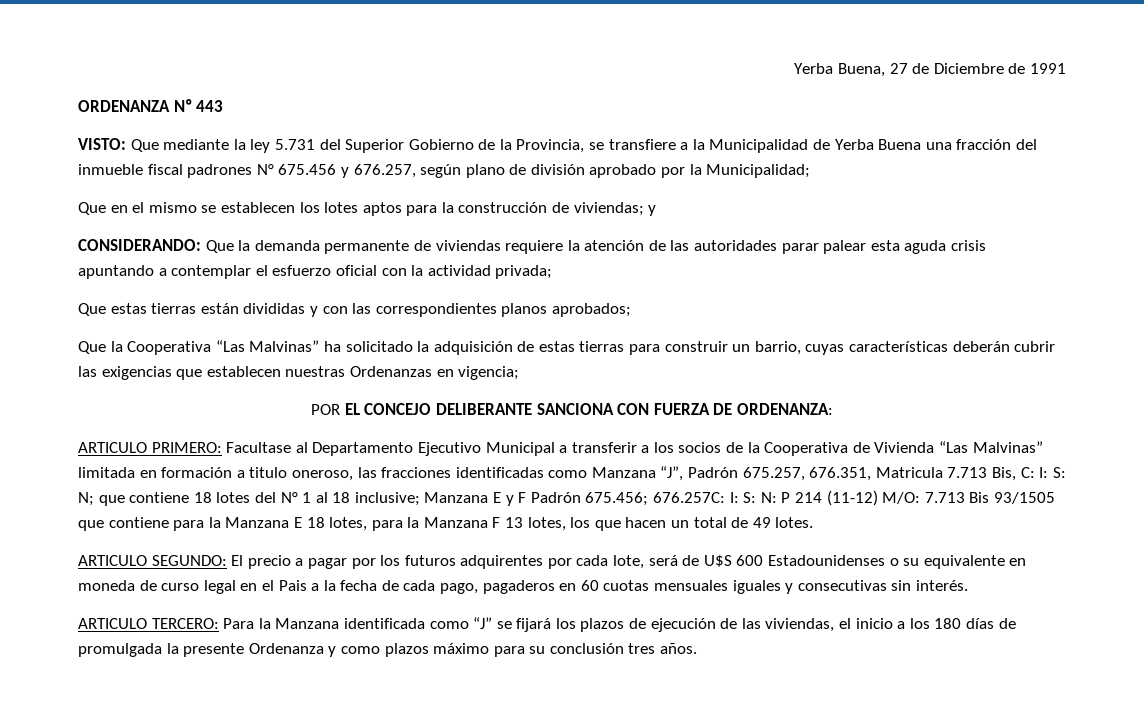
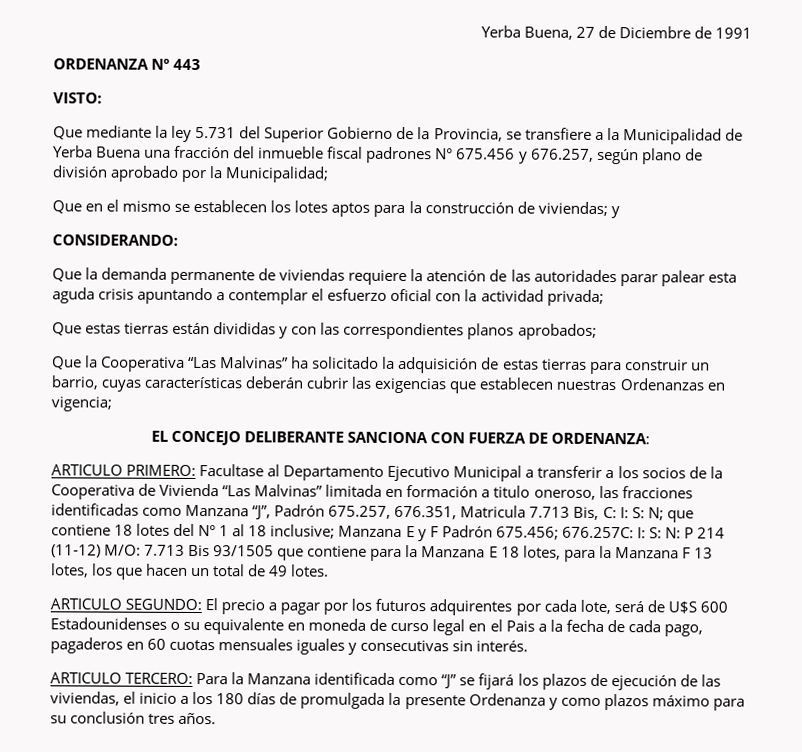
(126, 144) none -> (102, 98) //
(201, 245) none -> (178, 240) //
[311,404,341,415] POR -> (112, 404) none

